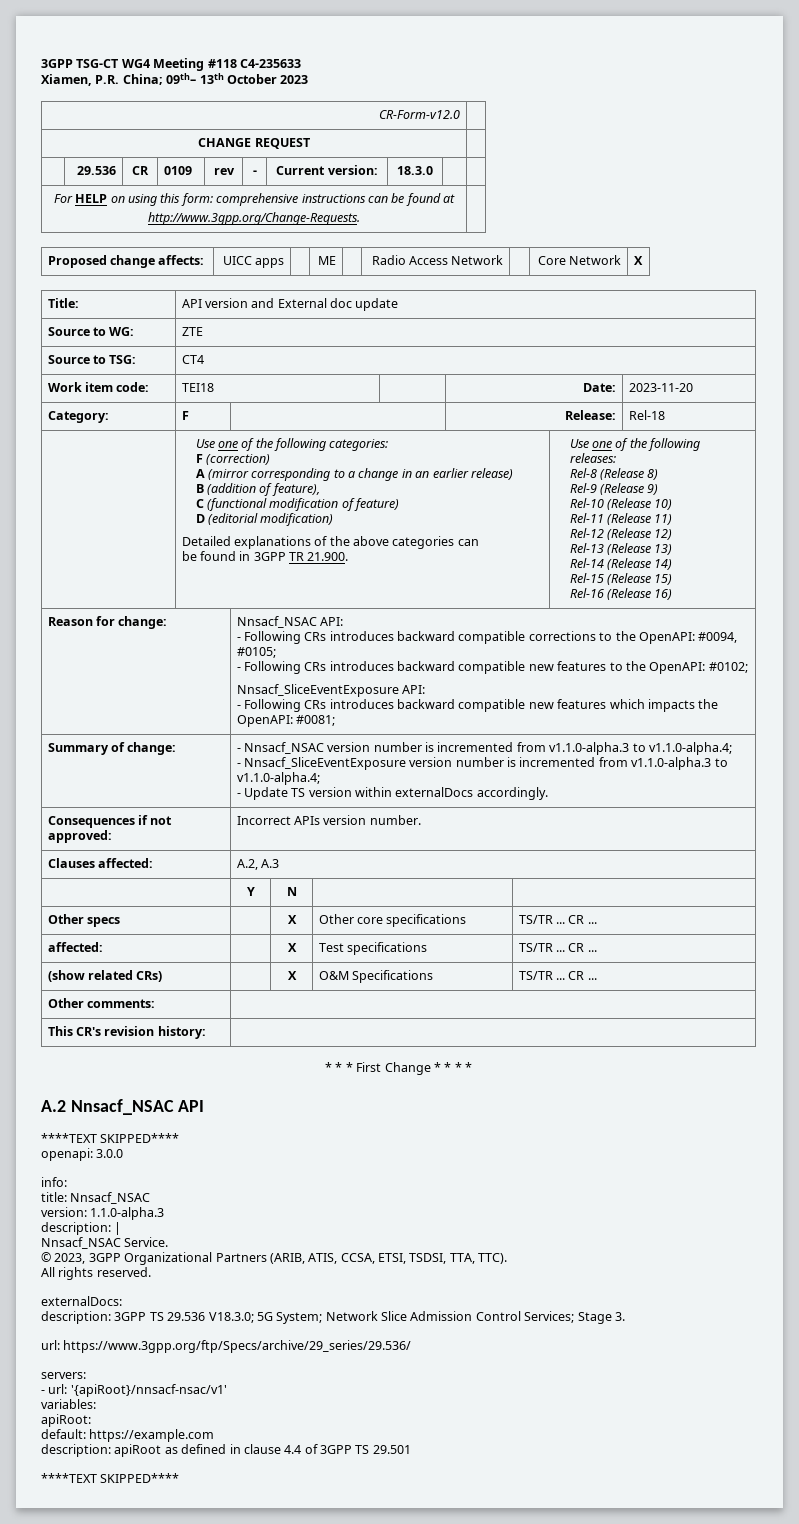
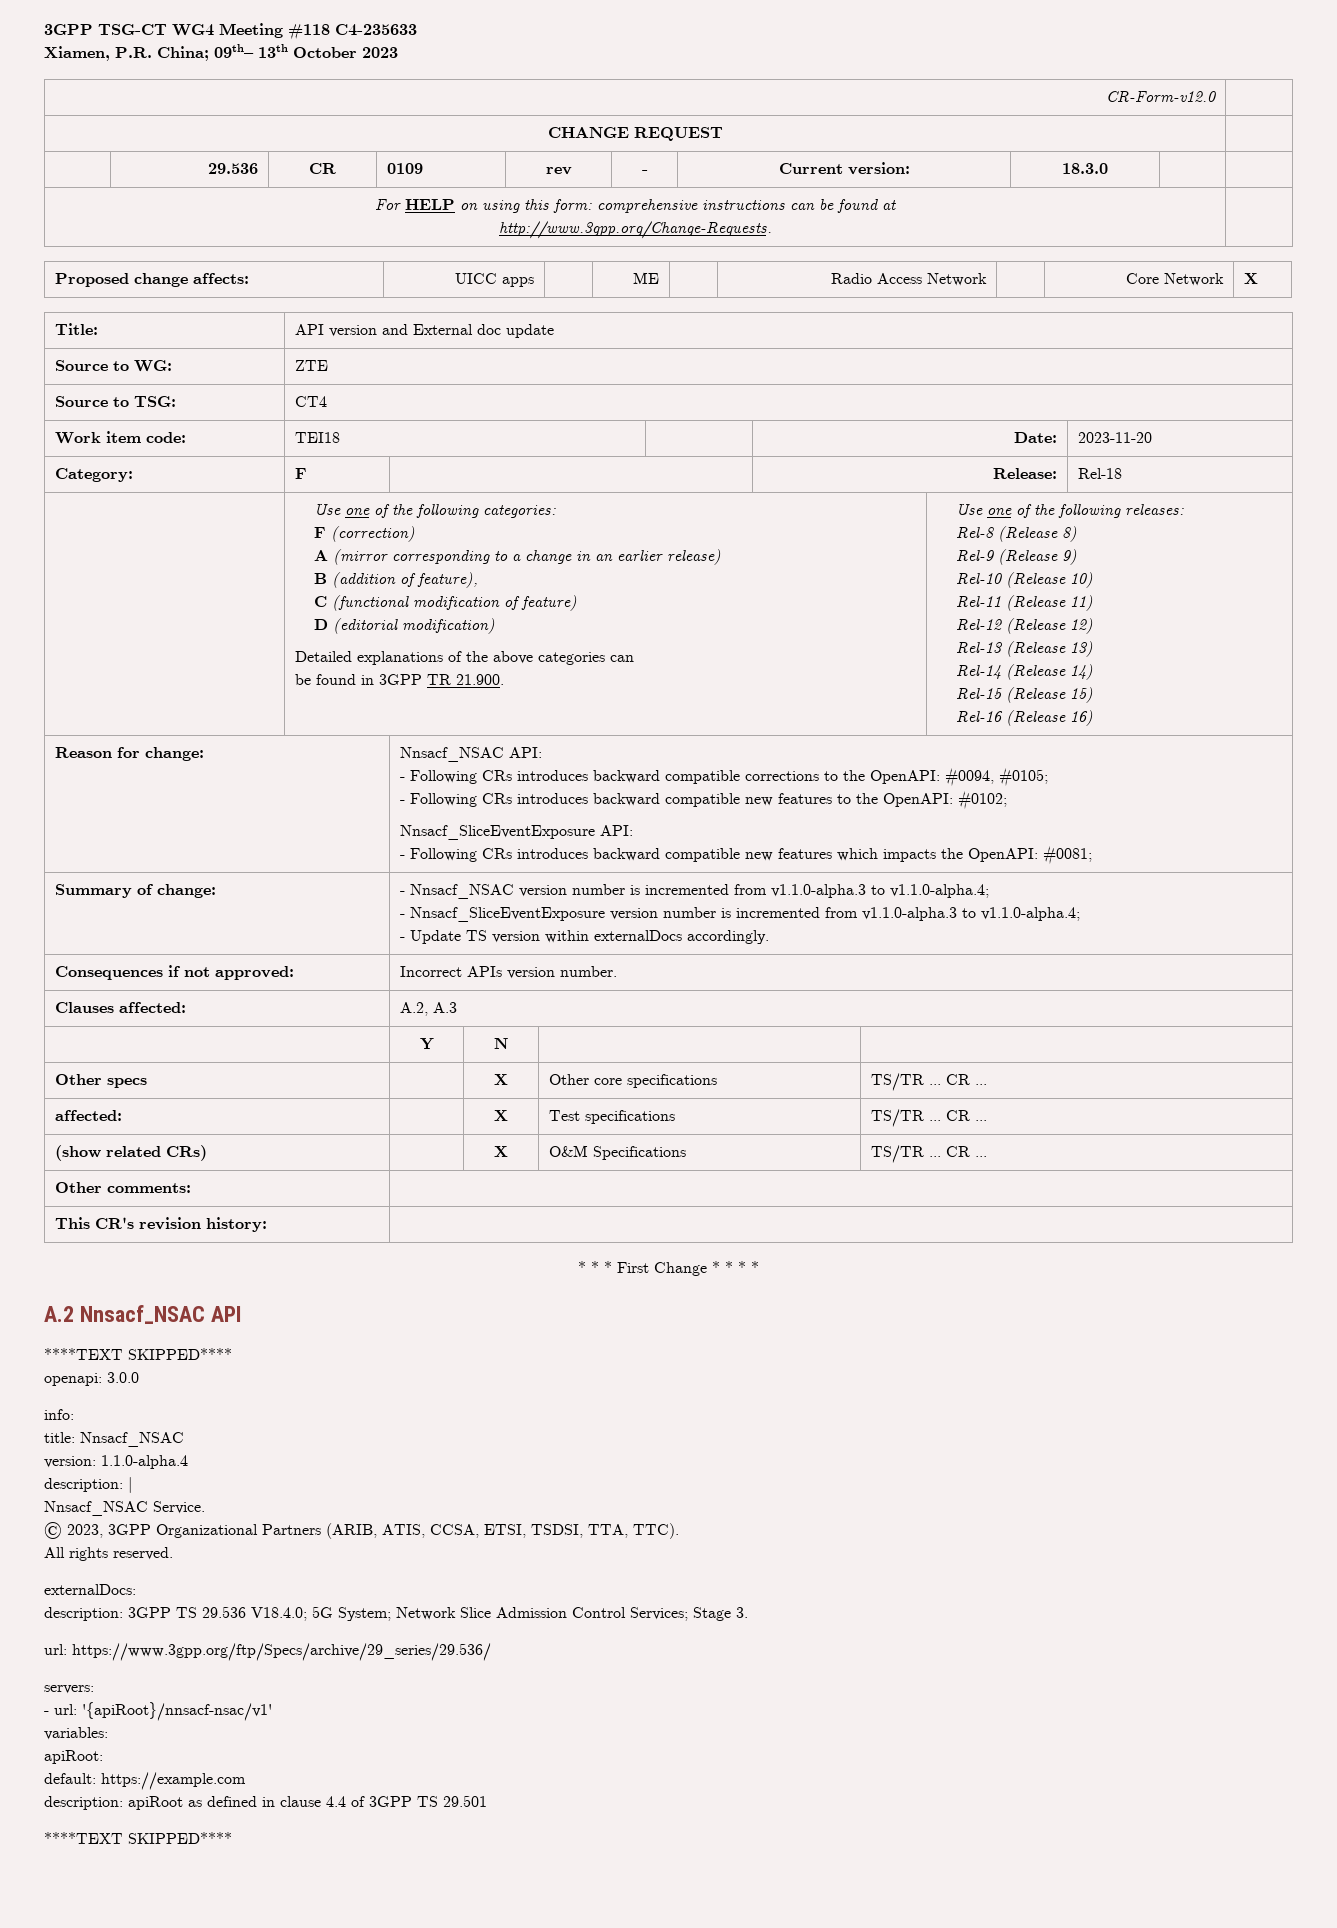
[90,1207,165,1220] 1.1.0-alpha.3 -> [101,1455,188,1469] 1.1.0-alpha.4
[208,1312,254,1323] V18.3.0; -> [251,1607,307,1621] V18.4.0;

